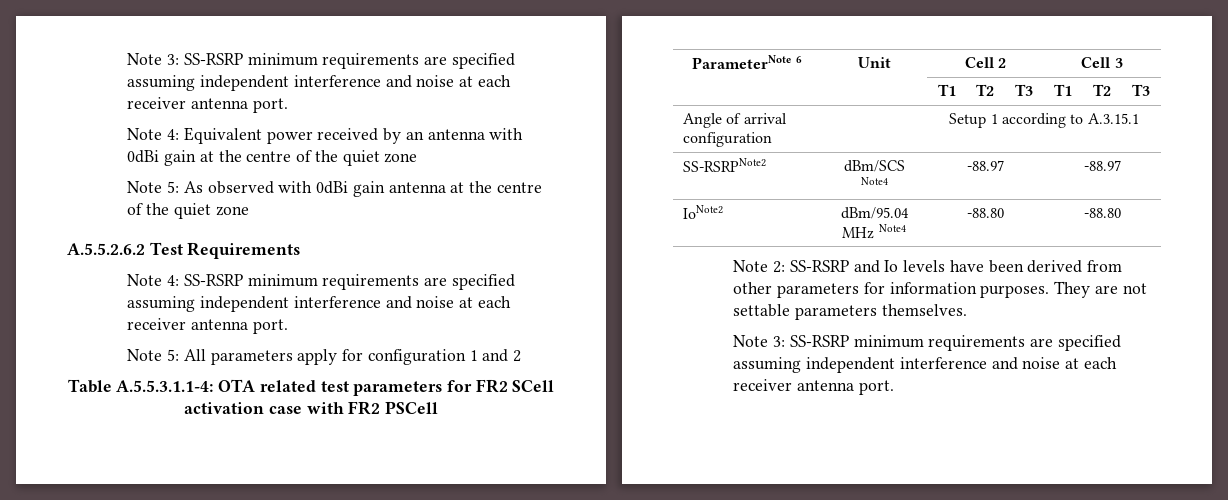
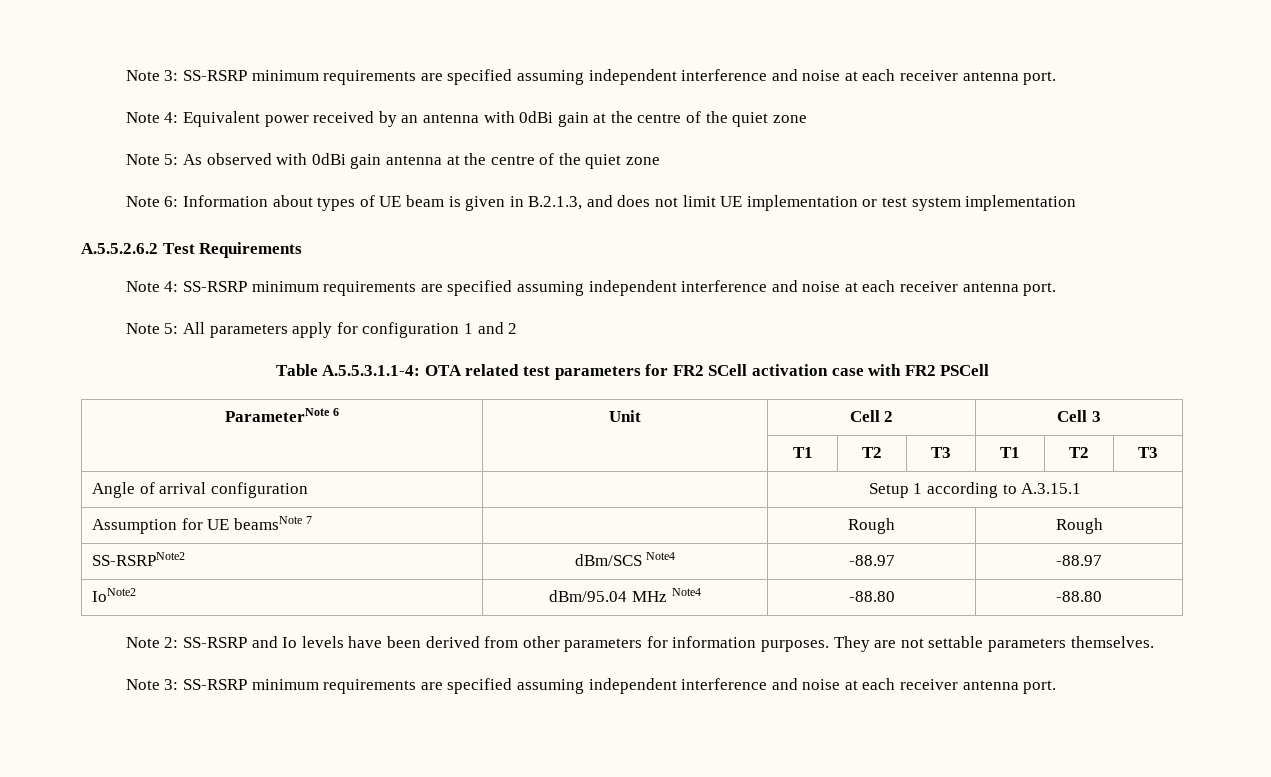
(249, 211) none -> [125,195,1077,211] // Note 6: Information about types of UE beam is given in B.2.1.3, and does not limit UE implementation or test system implementation
(1139, 118) none -> [91,516,313,534] [848,518,895,534] [1055,518,1103,534] // Assumption for UE beamsNote 7 | | Rough | Rough

